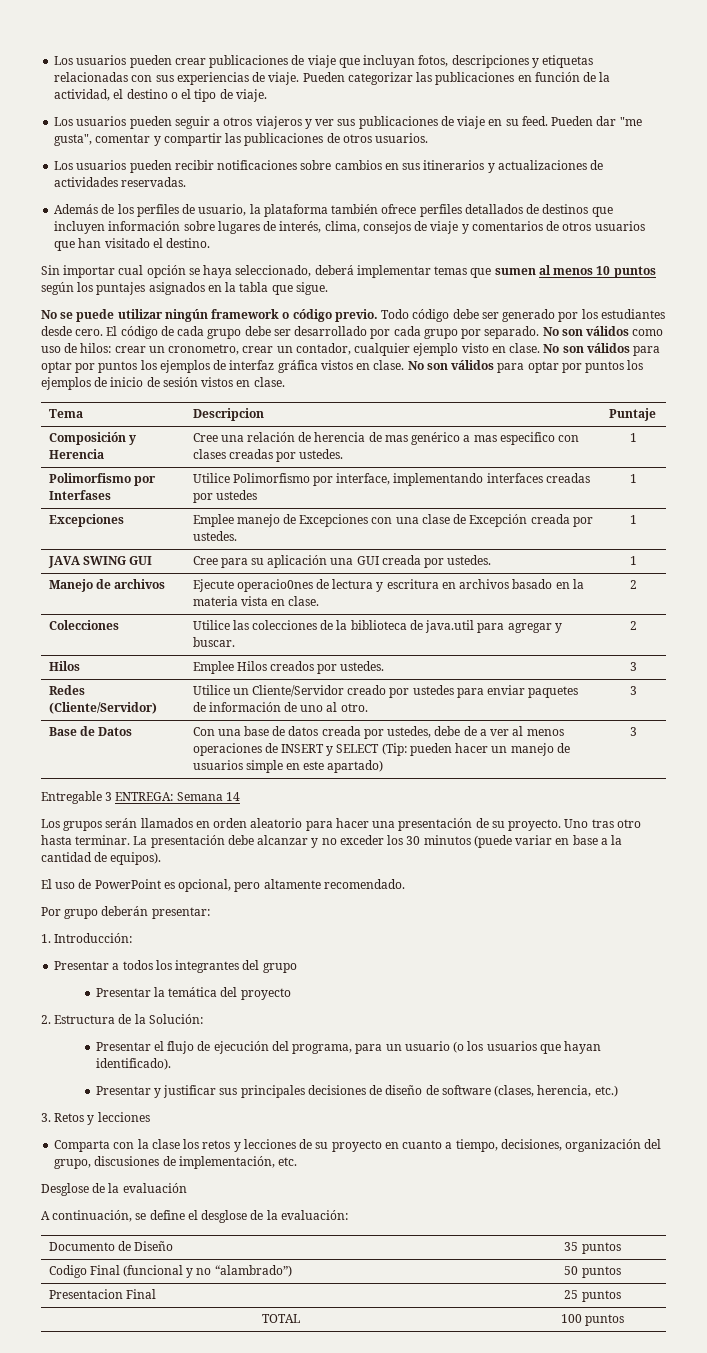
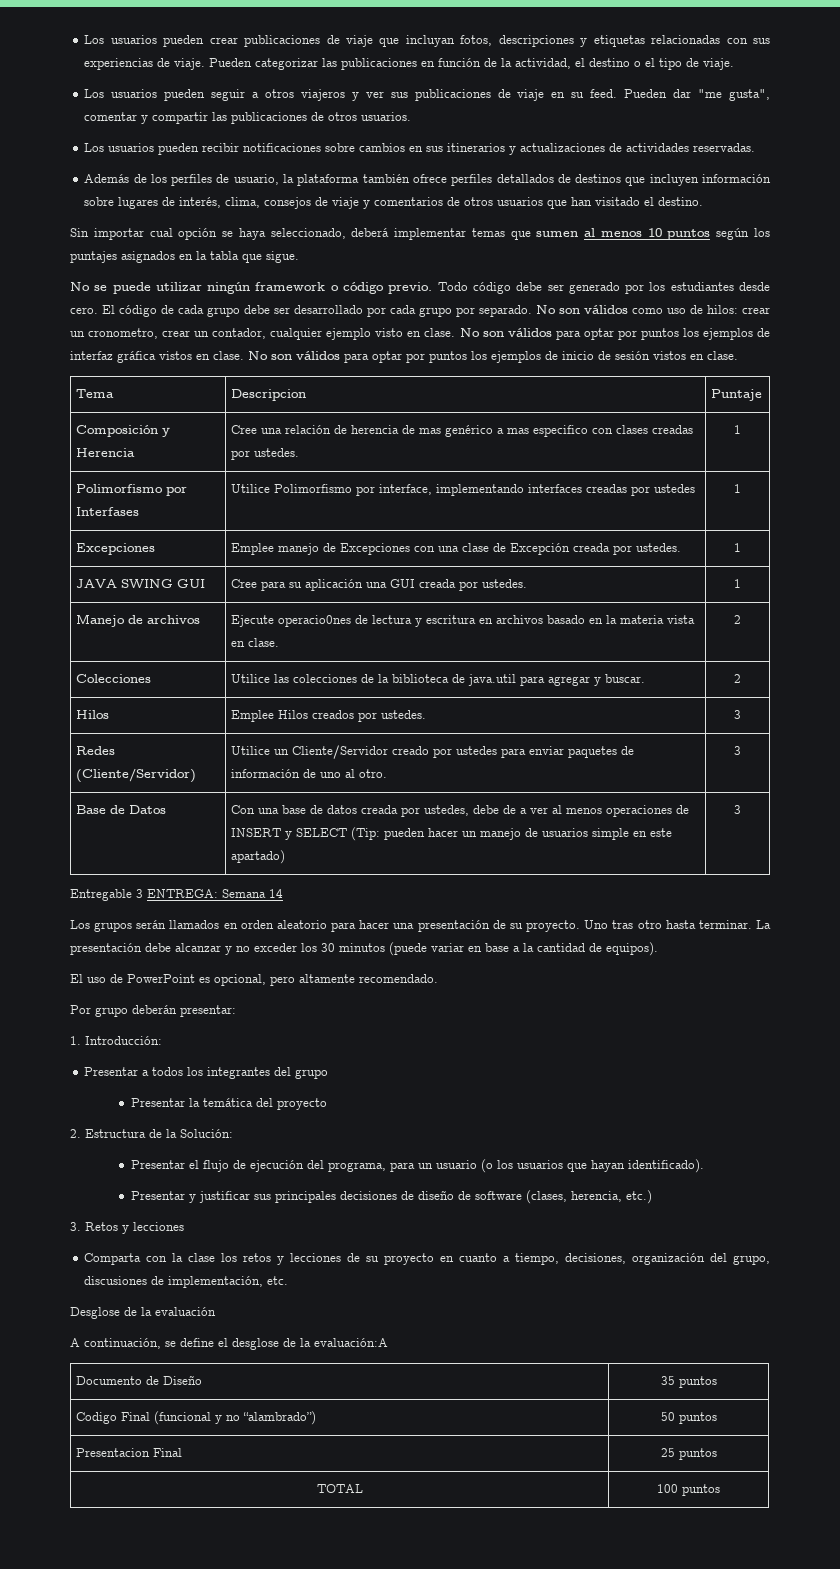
[280,1210,348,1220] evaluación: -> [314,1338,388,1347] evaluación:A

